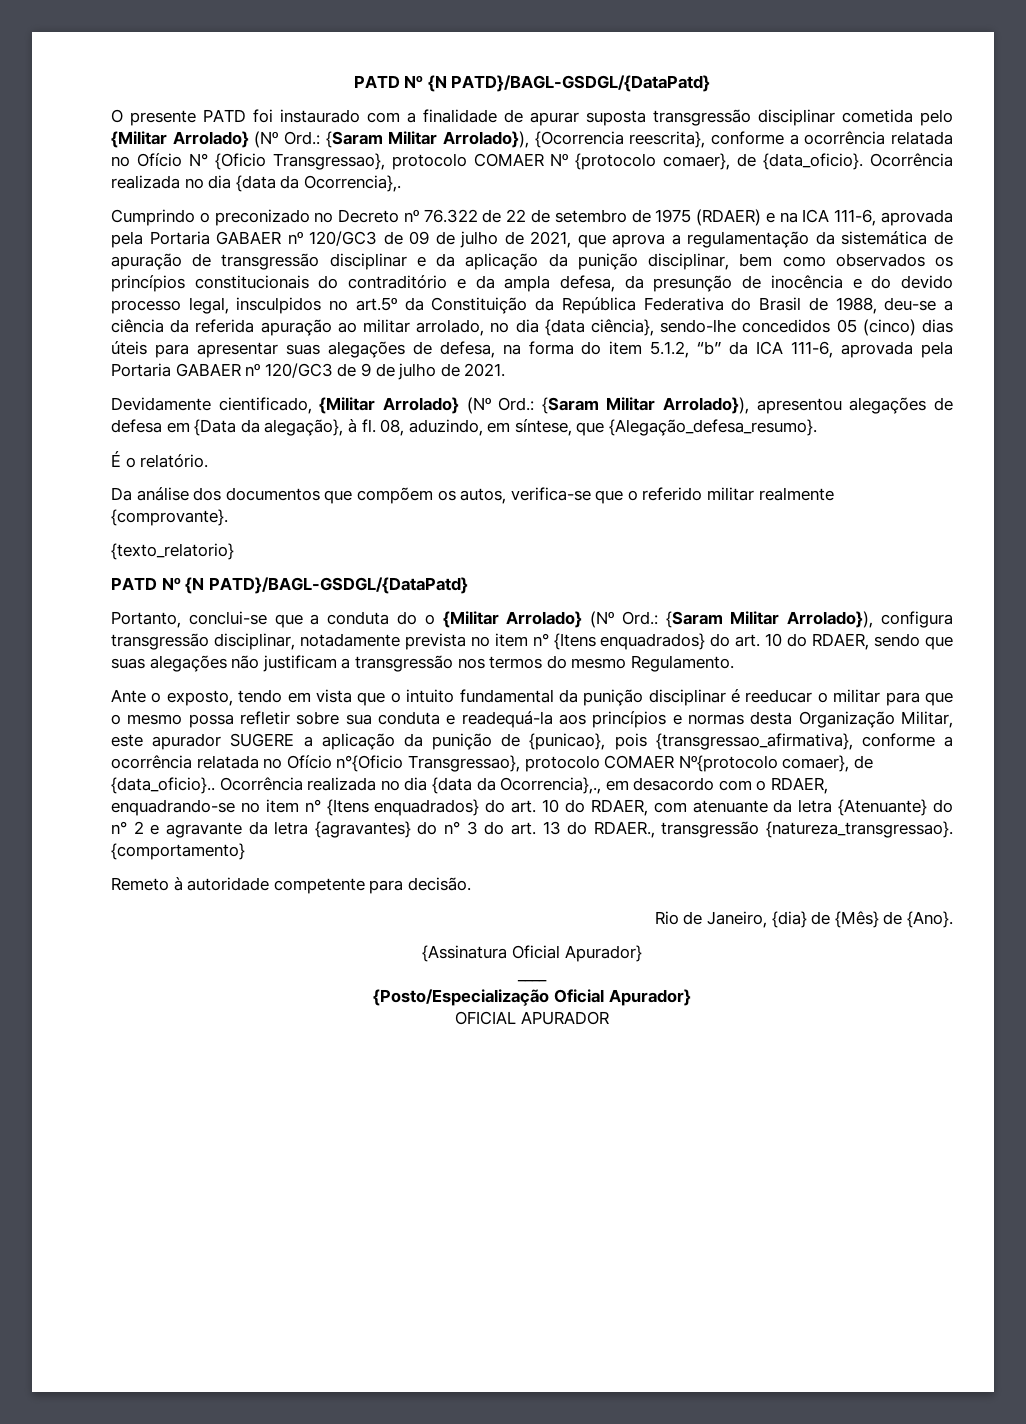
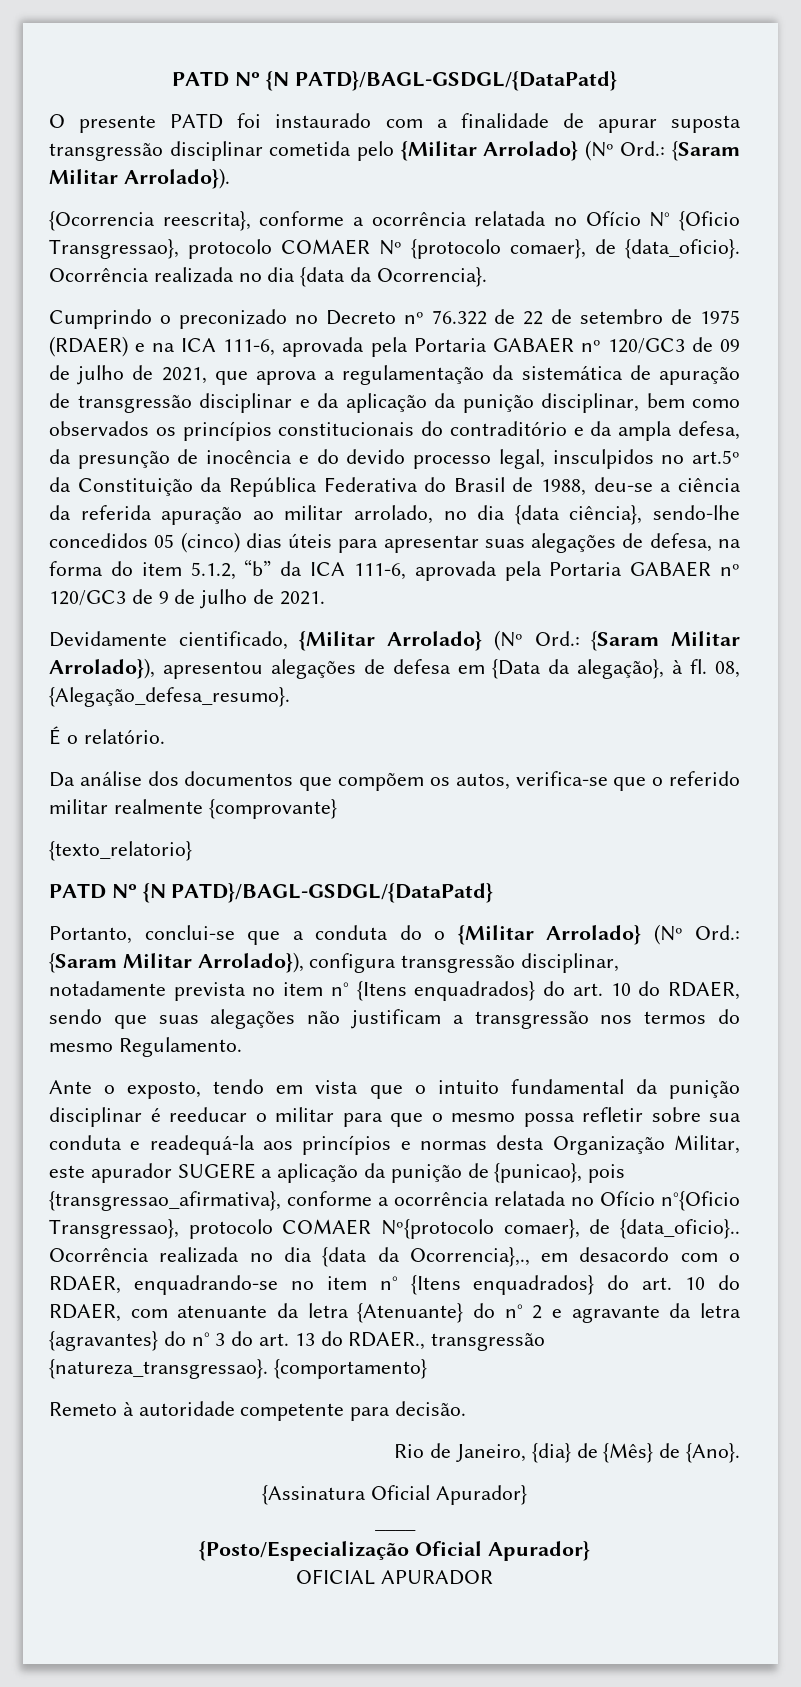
[443,131,529,148] Arrolado}), -> [123,168,230,189] Arrolado}). //
[303,175,401,192] Ocorrencia},. -> [376,267,487,287] Ocorrencia}.
[408,419,605,436] aduzindo, em síntese, que -> (740, 669) none
[111,509,228,526] {comprovante}. -> [208,799,337,819] {comprovante}

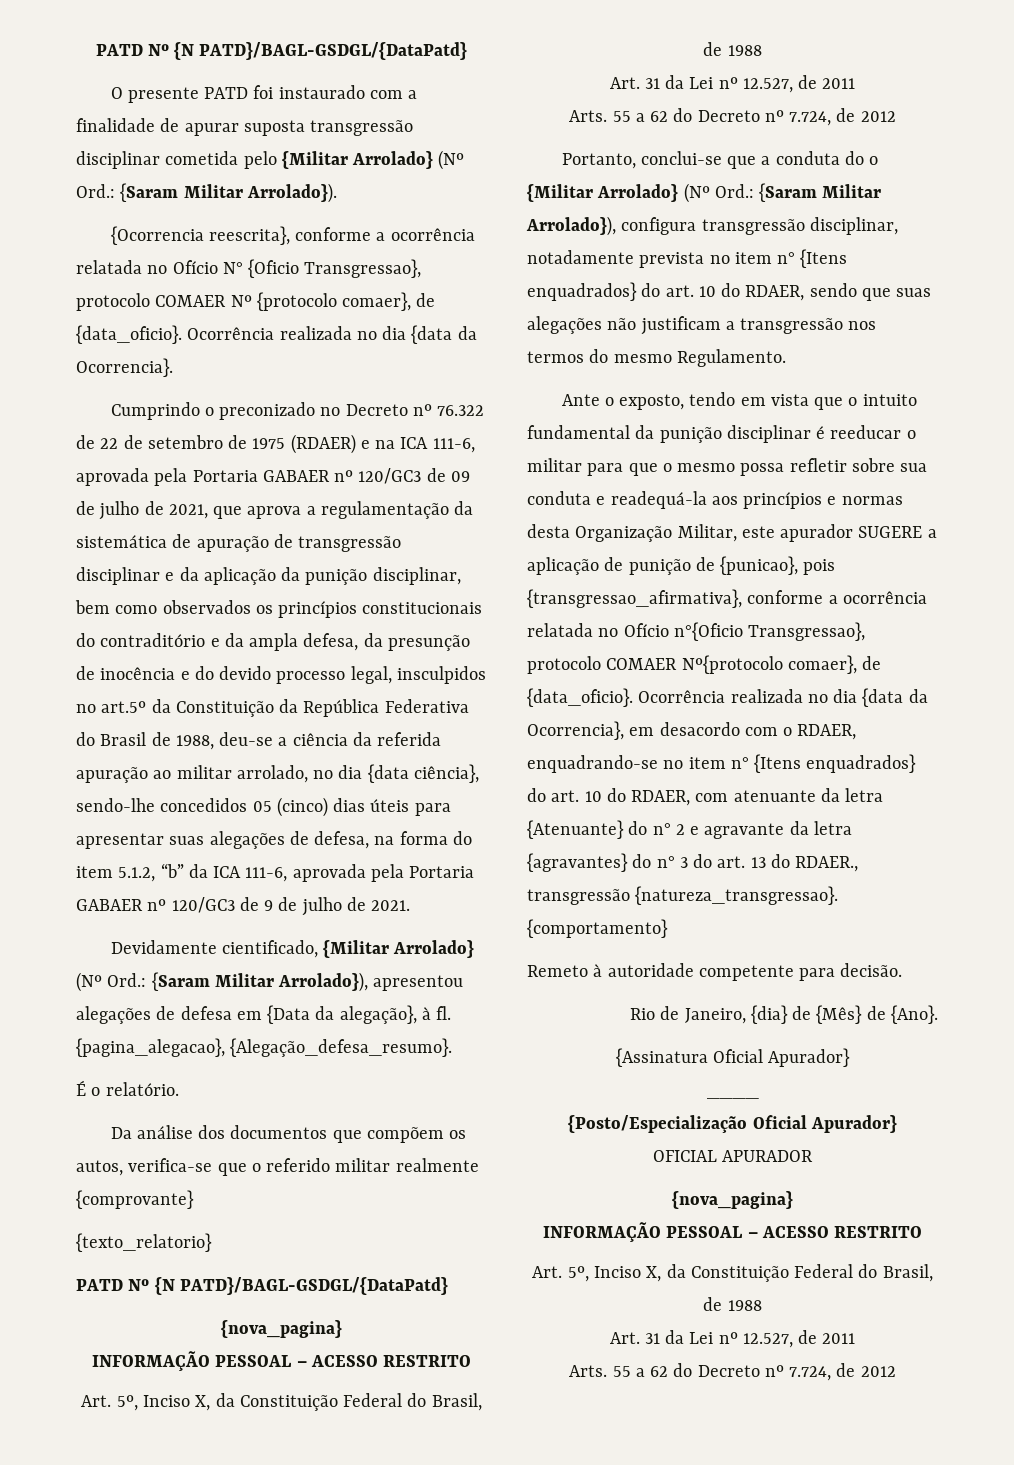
[715,661,740,678] 08, -> [76,1038,225,1057] {pagina_alegacao},
(494, 893) none -> [221,1320,342,1338] [91,1351,472,1371] [81,1393,482,1411] [703,42,762,56] [609,75,856,93] [569,108,896,126] // {nova_pagina} // INFORMAÇÃO PESSOAL – ACESSO RESTRITO // Art. 5º, Inciso X, da Constituição Federal do Brasil, de 1988 // Art. 31 da Lei nº 12.527, de 2011 // Arts. 55 a 62 do Decreto nº 7.724, de 2012
[364,1163,387,1178] da -> [604,557,624,571] de
[620,1219,740,1239] [49,1247,530,1267] {data_oficio}.. Ocorrência realizada no dia {data da Ocorrencia},., -> [527,688,928,707] [527,721,624,740] {data_oficio}. Ocorrência realizada no dia {data da Ocorrencia},
(493, 1577) none -> [672,1191,793,1209] [542,1222,923,1242] [532,1264,933,1282] [703,1297,762,1311] [609,1330,856,1348] [569,1363,896,1381] // {nova_pagina} // INFORMAÇÃO PESSOAL – ACESSO RESTRITO // Art. 5º, Inciso X, da Constituição Federal do Brasil, de 1988 // Art. 31 da Lei nº 12.527, de 2011 // Arts. 55 a 62 do Decreto nº 7.724, de 2012

